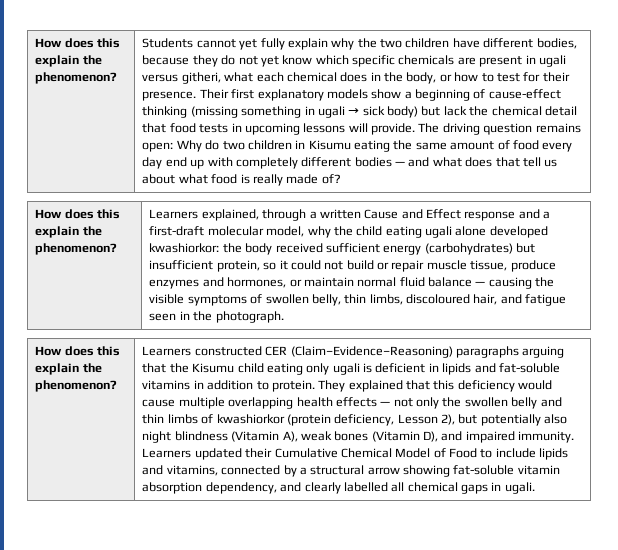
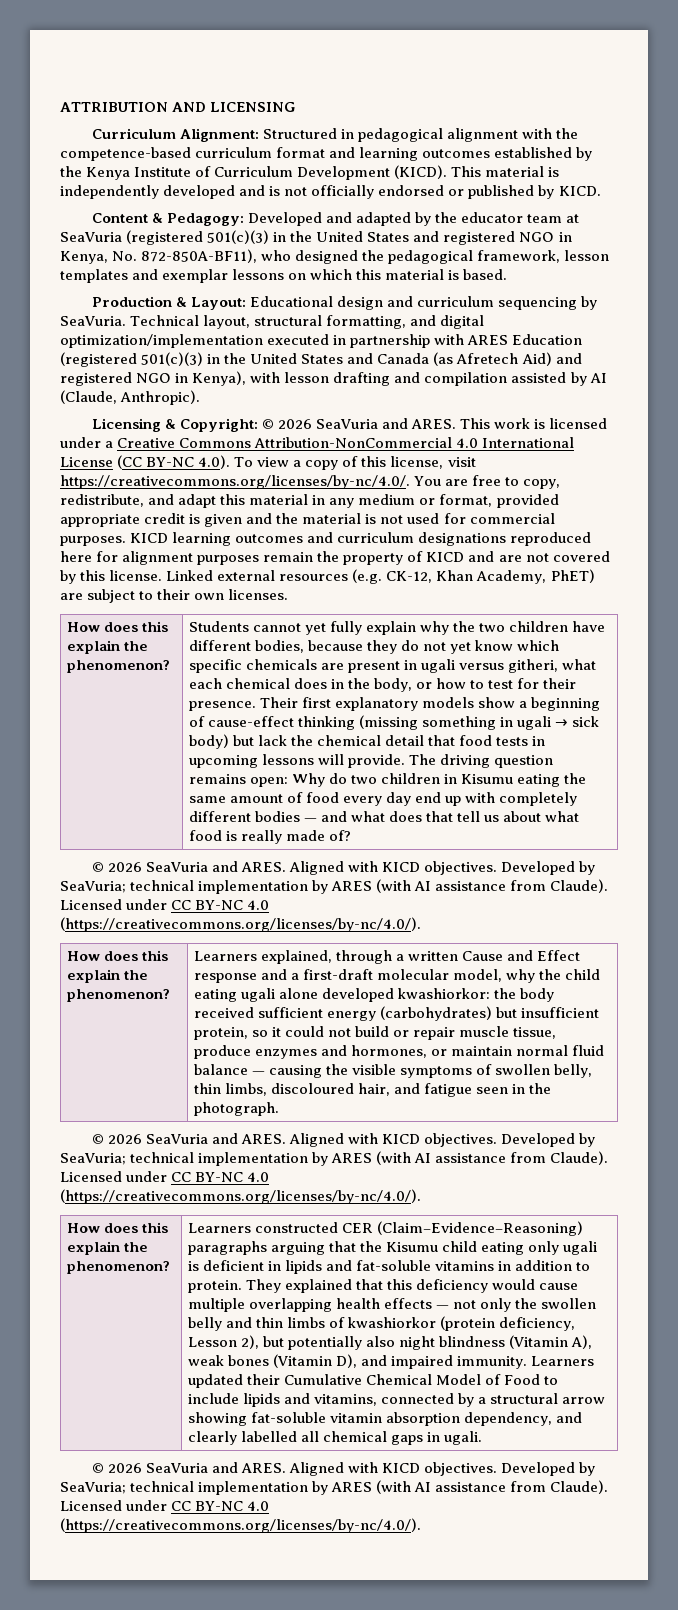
(35, 43) none -> [60,102,296,112] [91,128,579,142] [60,147,593,161] [60,165,560,180] [60,185,601,199] [91,212,580,226] [60,230,572,245] [60,249,610,264] [60,269,508,283] [91,296,598,310] [60,315,485,329] [60,334,583,348] [60,352,582,367] [60,371,607,386] [60,390,201,405] [91,418,608,432] [60,437,575,448] [60,455,476,470] [60,475,561,489] [60,494,559,508] [60,513,555,527] [60,532,592,546] [60,551,610,565] [60,569,595,584] [60,589,289,603] ATTRIBUTION AND LICENSING // Curriculum Alignment: Structured in pedagogical alignment with the competence-based curriculum format and learning outcomes established by the Kenya Institute of Curriculum Development (KICD). This material is independently developed and is not officially endorsed or published by KICD. // Content & Pedagogy: Developed and adapted by the educator team at SeaVuria (registered 501(c)(3) in the United States and registered NGO in Kenya, No. 872-850A-BF11), who designed the pedagogical framework, lesson templates and exemplar lessons on which this material is based. // Production & Layout: Educational design and curriculum sequencing by SeaVuria. Technical layout, structural formatting, and digital optimization/implementation executed in partnership with ARES Education (registered 501(c)(3) in the United States and Canada (as Afretech Aid) and registered NGO in Kenya), with lesson drafting and compilation assisted by AI (Claude, Anthropic). // Licensing & Copyright: © 2026 SeaVuria and ARES. This work is licensed under a Creative Commons Attribution-NonCommercial 4.0 International License (CC BY-NC 4.0). To view a copy of this license, visit https://creativecommons.org/licenses/by-nc/4.0/. You are free to copy, redistribute, and adapt this material in any medium or format, provided appropriate credit is given and the material is not used for commercial purposes. KICD learning outcomes and curriculum designations reproduced here for alignment purposes remain the property of KICD and are not covered by this license. Linked external resources (e.g. CK-12, Khan Academy, PhET) are subject to their own licenses. //
(341, 179) none -> [91,861,596,875] [60,879,609,894] [60,899,270,910] [60,917,421,932] // © 2026 SeaVuria and ARES. Aligned with KICD objectives. Developed by SeaVuria; technical implementation by ARES (with AI assistance from Claude). Licensed under CC BY-NC 4.0 (https://creativecommons.org/licenses/by-nc/4.0/).
(284, 317) none -> [91,1133,596,1147] [60,1151,609,1166] [60,1171,270,1182] [60,1189,421,1204] // © 2026 SeaVuria and ARES. Aligned with KICD objectives. Developed by SeaVuria; technical implementation by ARES (with AI assistance from Claude). Licensed under CC BY-NC 4.0 (https://creativecommons.org/licenses/by-nc/4.0/).
(535, 488) none -> [91,1462,596,1476] [60,1480,609,1495] [60,1500,270,1511] [60,1518,421,1533] // © 2026 SeaVuria and ARES. Aligned with KICD objectives. Developed by SeaVuria; technical implementation by ARES (with AI assistance from Claude). Licensed under CC BY-NC 4.0 (https://creativecommons.org/licenses/by-nc/4.0/).

